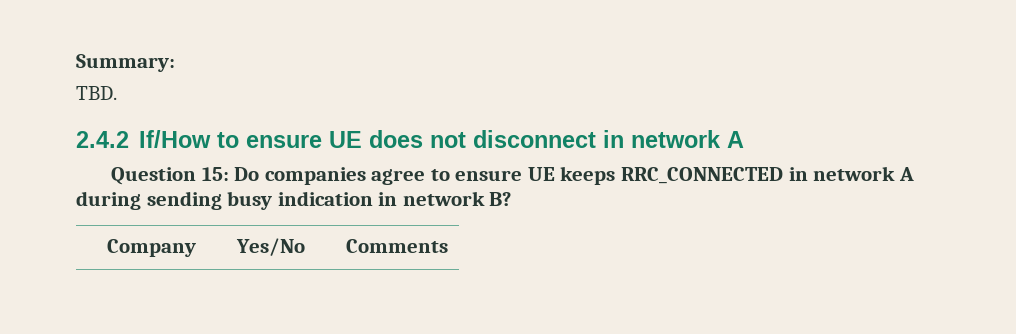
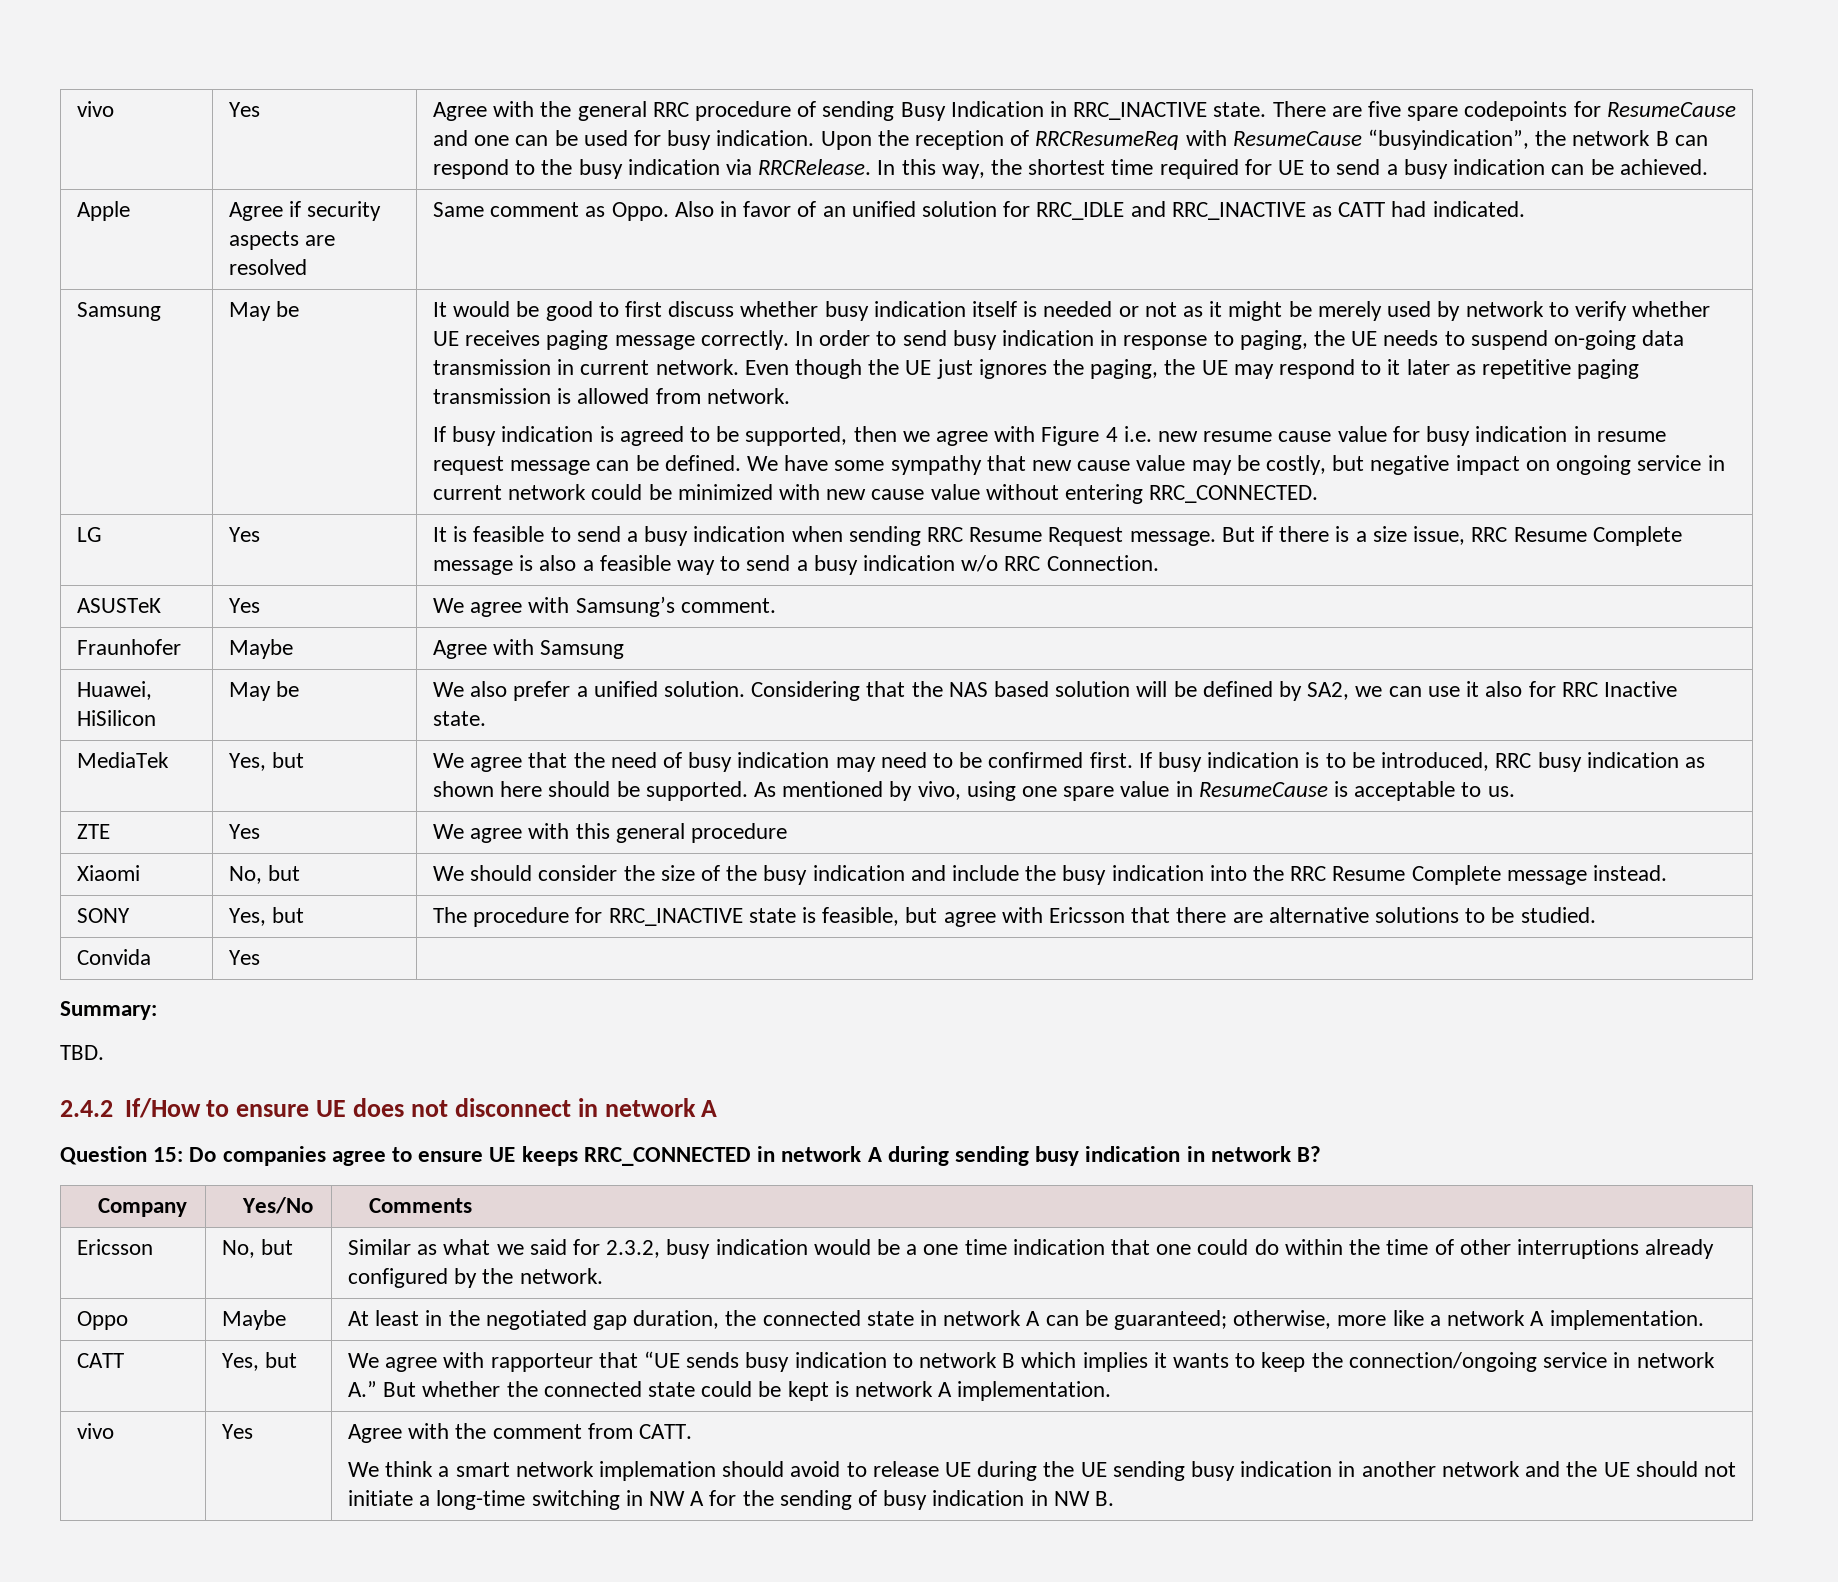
(76, 63) none -> [76,101,114,117] [228,102,260,117] [432,101,1736,121] [432,129,1708,150] [432,159,1708,179] [76,201,130,221] [228,201,382,221] [228,231,336,250] [228,259,307,275] [432,201,1525,221] [76,302,161,321] [228,301,300,321] [432,301,1711,321] [432,330,1685,350] [432,359,1640,379] [432,388,790,404] [432,426,1666,446] [432,455,1725,475] [432,484,1319,504] [76,527,102,542] [228,527,260,542] [432,526,1682,546] [432,555,1159,575] [76,598,161,613] [228,598,260,613] [432,596,776,617] [76,639,181,655] [228,639,293,659] [432,639,625,659] [76,681,152,700] [76,710,156,726] [228,681,300,701] [432,681,1677,701] [432,711,486,726] [76,752,169,768] [228,752,305,771] [432,752,1705,772] [432,781,1515,801] [76,824,110,839] [228,824,260,839] [432,823,787,843] [76,865,140,881] [228,865,301,884] [432,865,1668,885] [76,908,130,923] [228,907,305,926] [432,907,1596,927] [76,949,151,965] [228,950,260,965] vivo | Yes | Agree with the general RRC procedure of sending Busy Indication in RRC_INACTIVE state. There are five spare codepoints for ResumeCause and one can be used for busy indication. Upon the reception of RRCResumeReq with ResumeCause “busyindication”, the network B can respond to the busy indication via RRCRelease. In this way, the shortest time required for UE to send a busy indication can be achieved. // Apple | Agree if security aspects are resolved | Same comment as Oppo. Also in favor of an unified solution for RRC_IDLE and RRC_INACTIVE as CATT had indicated. // Samsung | May be | It would be good to first discuss whether busy indication itself is needed or not as it might be merely used by network to verify whether UE receives paging message correctly. In order to send busy indication in response to paging, the UE needs to suspend on-going data transmission in current network. Even though the UE just ignores the paging, the UE may respond to it later as repetitive paging transmission is allowed from network. // If busy indication is agreed to be supported, then we agree with Figure 4 i.e. new resume cause value for busy indication in resume request message can be defined. We have some sympathy that new cause value may be costly, but negative impact on ongoing service in current network could be minimized with new cause value without entering RRC_CONNECTED. // LG | Yes | It is feasible to send a busy indication when sending RRC Resume Request message. But if there is a size issue, RRC Resume Complete message is also a feasible way to send a busy indication w/o RRC Connection. // ASUSTeK | Yes | We agree with Samsung’s comment. // Fraunhofer | Maybe | Agree with Samsung // Huawei, HiSilicon | May be | We also prefer a unified solution. Considering that the NAS based solution will be defined by SA2, we can use it also for RRC Inactive state. // MediaTek | Yes, but | We agree that the need of busy indication may need to be confirmed first. If busy indication is to be introduced, RRC busy indication as shown here should be supported. As mentioned by vivo, using one spare value in ResumeCause is acceptable to us. // ZTE | Yes | We agree with this general procedure // Xiaomi | No, but | We should consider the size of the busy indication and include the busy indication into the RRC Resume Complete message instead. // SONY | Yes, but | The procedure for RRC_INACTIVE state is feasible, but agree with Ericsson that there are alternative solutions to be studied. // Convida | Yes | //
(449, 246) none -> [76,1239,153,1255] [221,1239,294,1258] [347,1239,1715,1259] [347,1268,603,1288] [76,1311,128,1330] [221,1310,286,1330] [347,1310,1704,1330] [76,1353,124,1368] [221,1352,298,1371] [347,1351,1715,1372] [347,1381,1112,1401] [76,1423,114,1439] [221,1424,253,1439] [347,1423,692,1443] [347,1461,1736,1481] [347,1490,1115,1510] // Ericsson | No, but | Similar as what we said for 2.3.2, busy indication would be a one time indication that one could do within the time of other interruptions already configured by the network. // Oppo | Maybe | At least in the negotiated gap duration, the connected state in network A can be guaranteed; otherwise, more like a network A implementation. // CATT | Yes, but | We agree with rapporteur that “UE sends busy indication to network B which implies it wants to keep the connection/ongoing service in network A.” But whether the connected state could be kept is network A implementation. // vivo | Yes | Agree with the comment from CATT. // We think a smart network implemation should avoid to release UE during the UE sending busy indication in another network and the UE should not initiate a long-time switching in NW A for the sending of busy indication in NW B.

